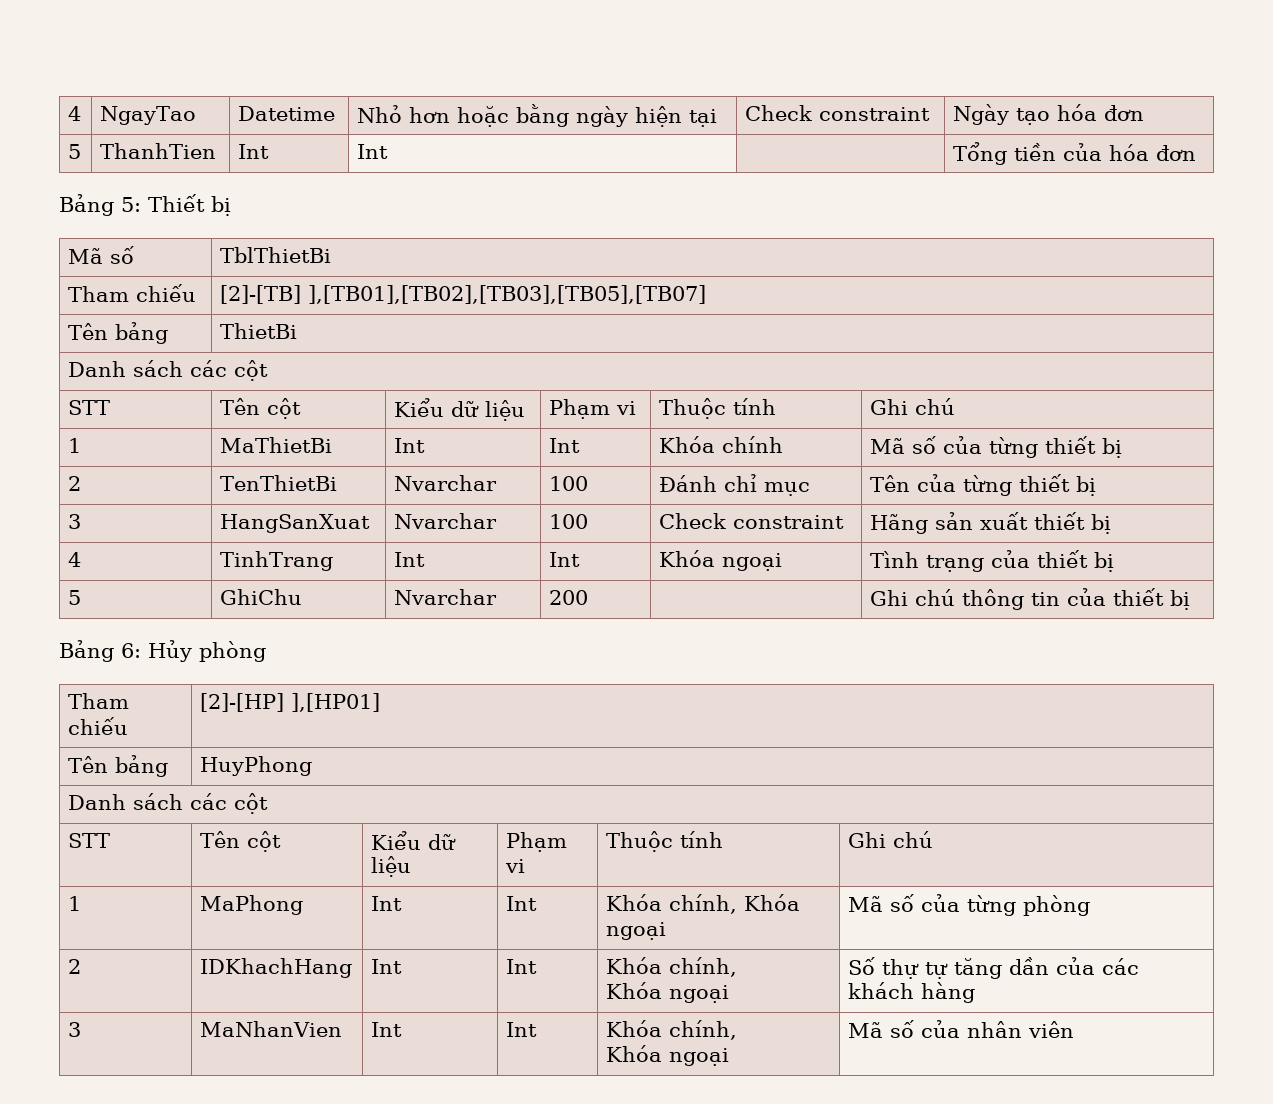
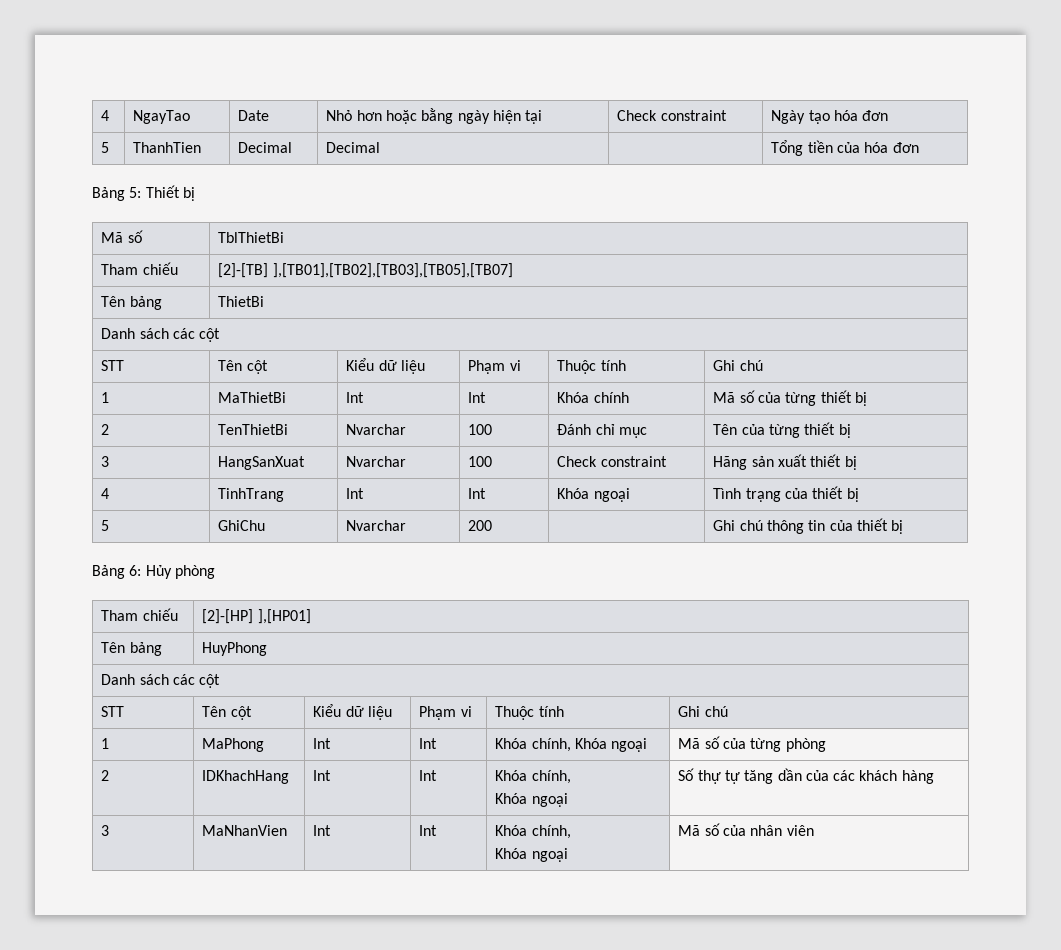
[238,106,336,121] Datetime -> [238,110,270,121] Date
[238,144,270,159] [357,144,389,159] Int | Int -> [238,142,293,153] [326,142,381,153] Decimal | Decimal

